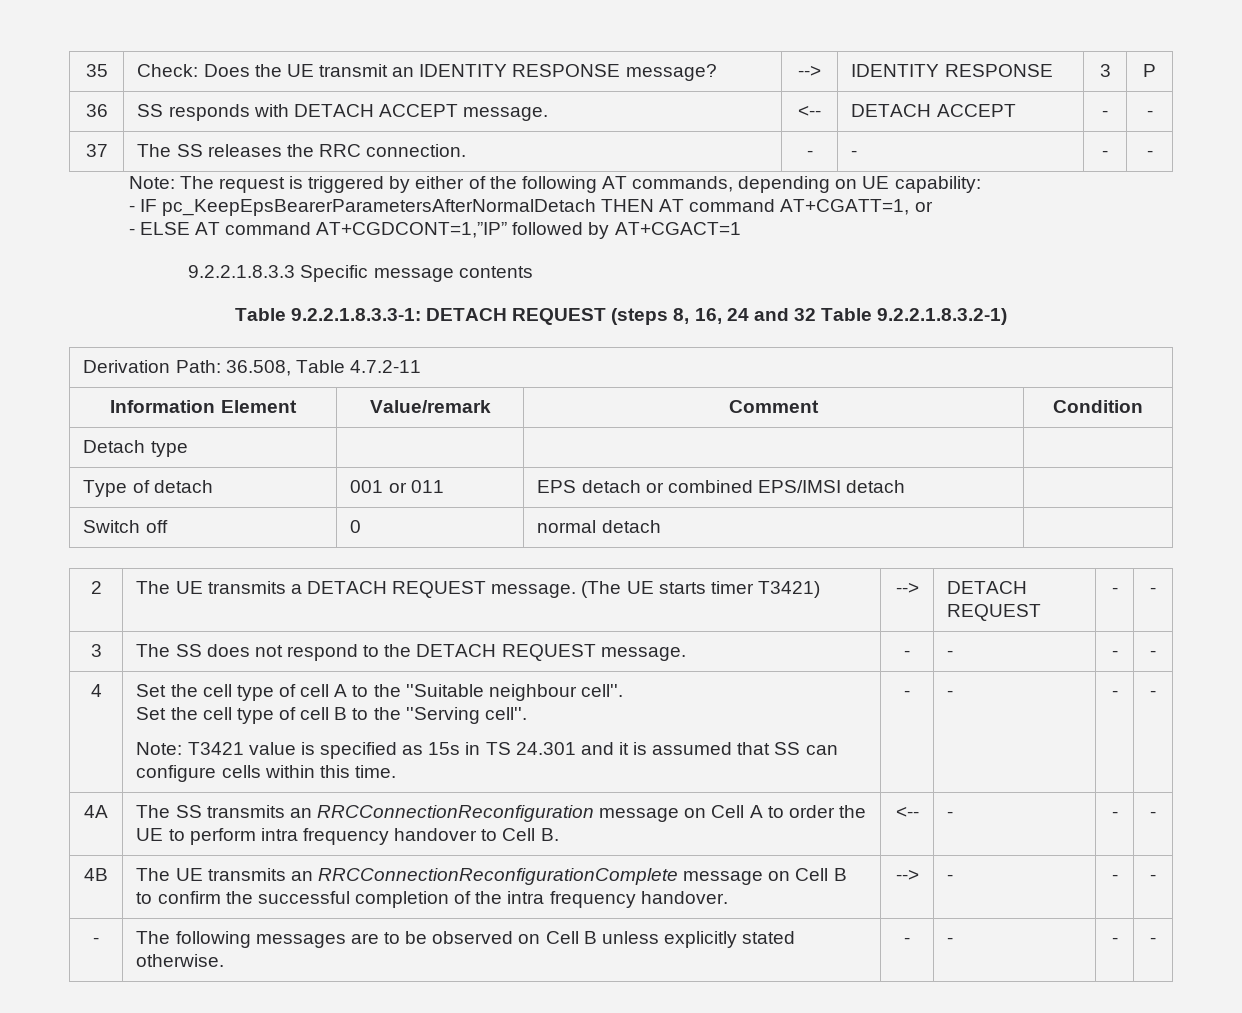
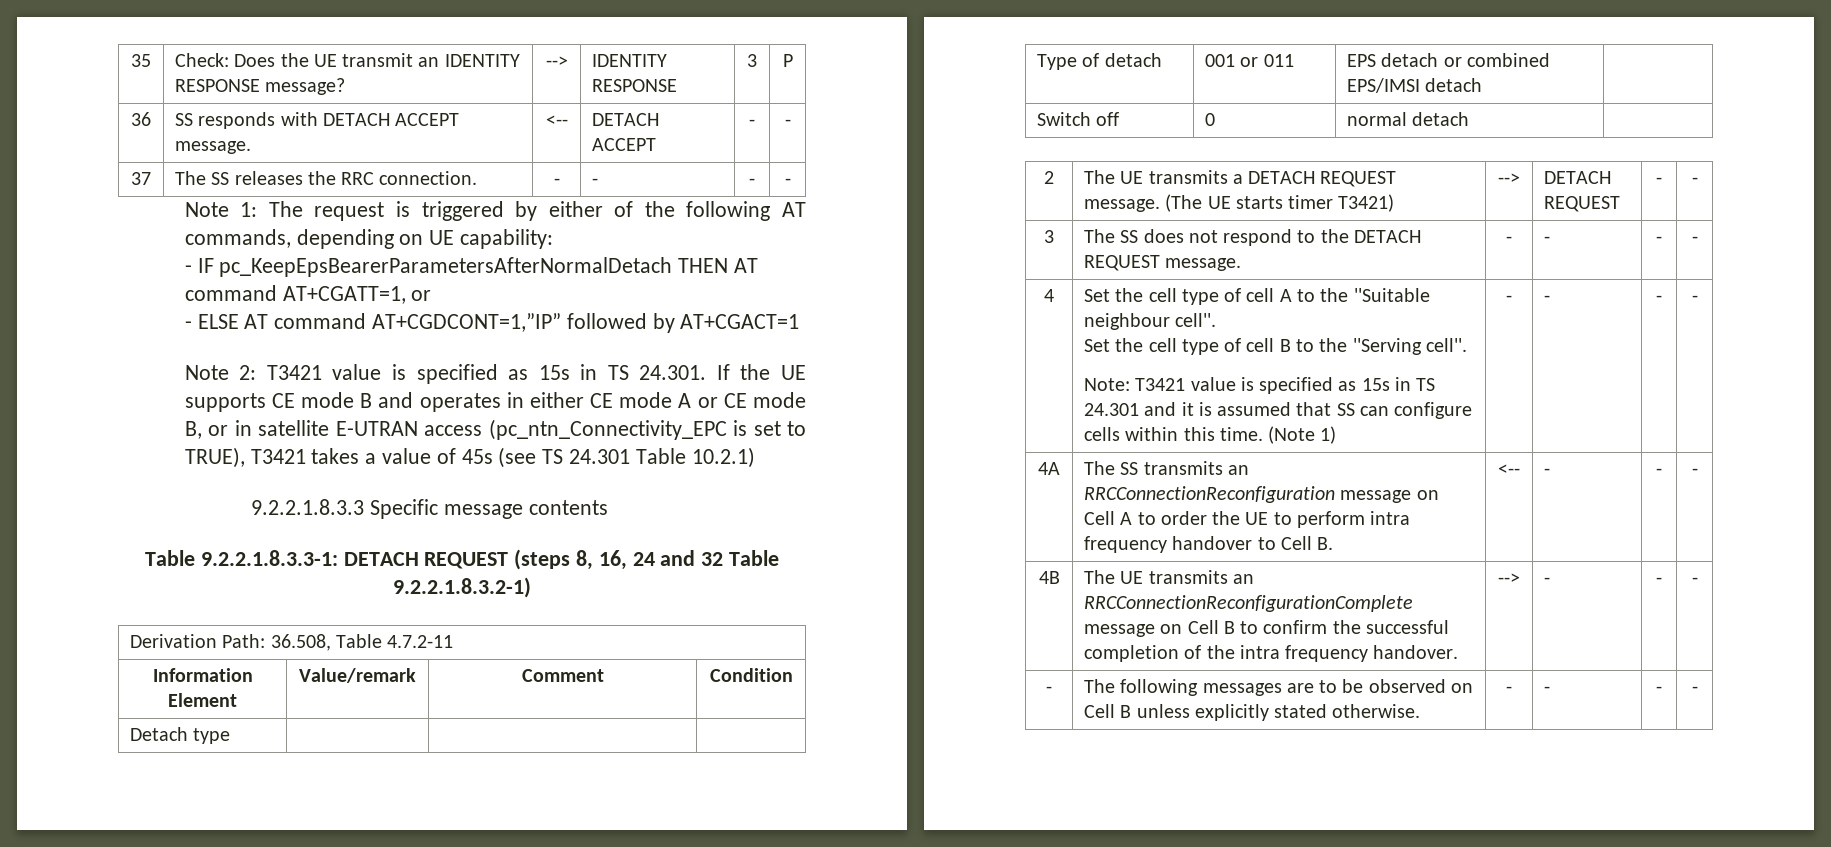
[128,176,175,189] Note: -> [184,202,258,217] Note 1:
(741, 228) none -> [184,364,807,384] [184,392,806,412] [184,419,807,440] [184,447,755,468] // Note 2: T3421 value is specified as 15s in TS 24.301. If the UE supports CE mode B and operates in either CE mode A or CE mode B, or in satellite E-UTRAN access (pc_ntn_Connectivity_EPC is set to TRUE), T3421 takes a value of 45s (see TS 24.301 Table 10.2.1)
(396, 771) none -> [1268,426,1337,444] (Note 1)

